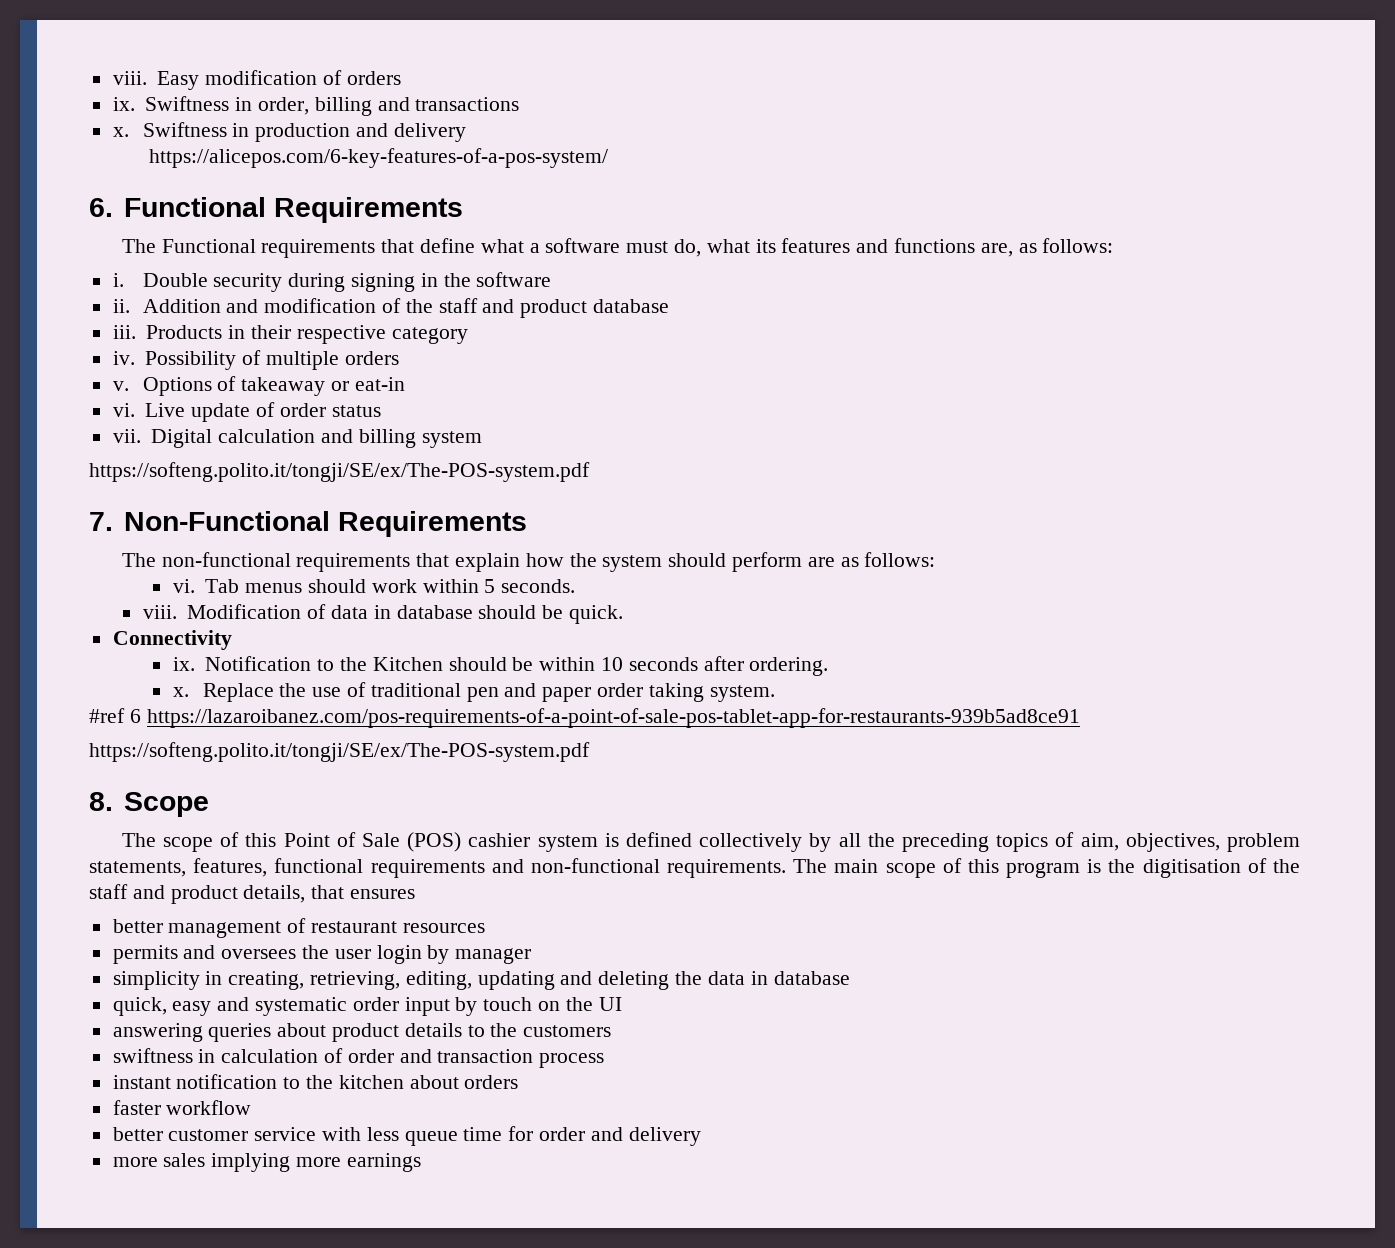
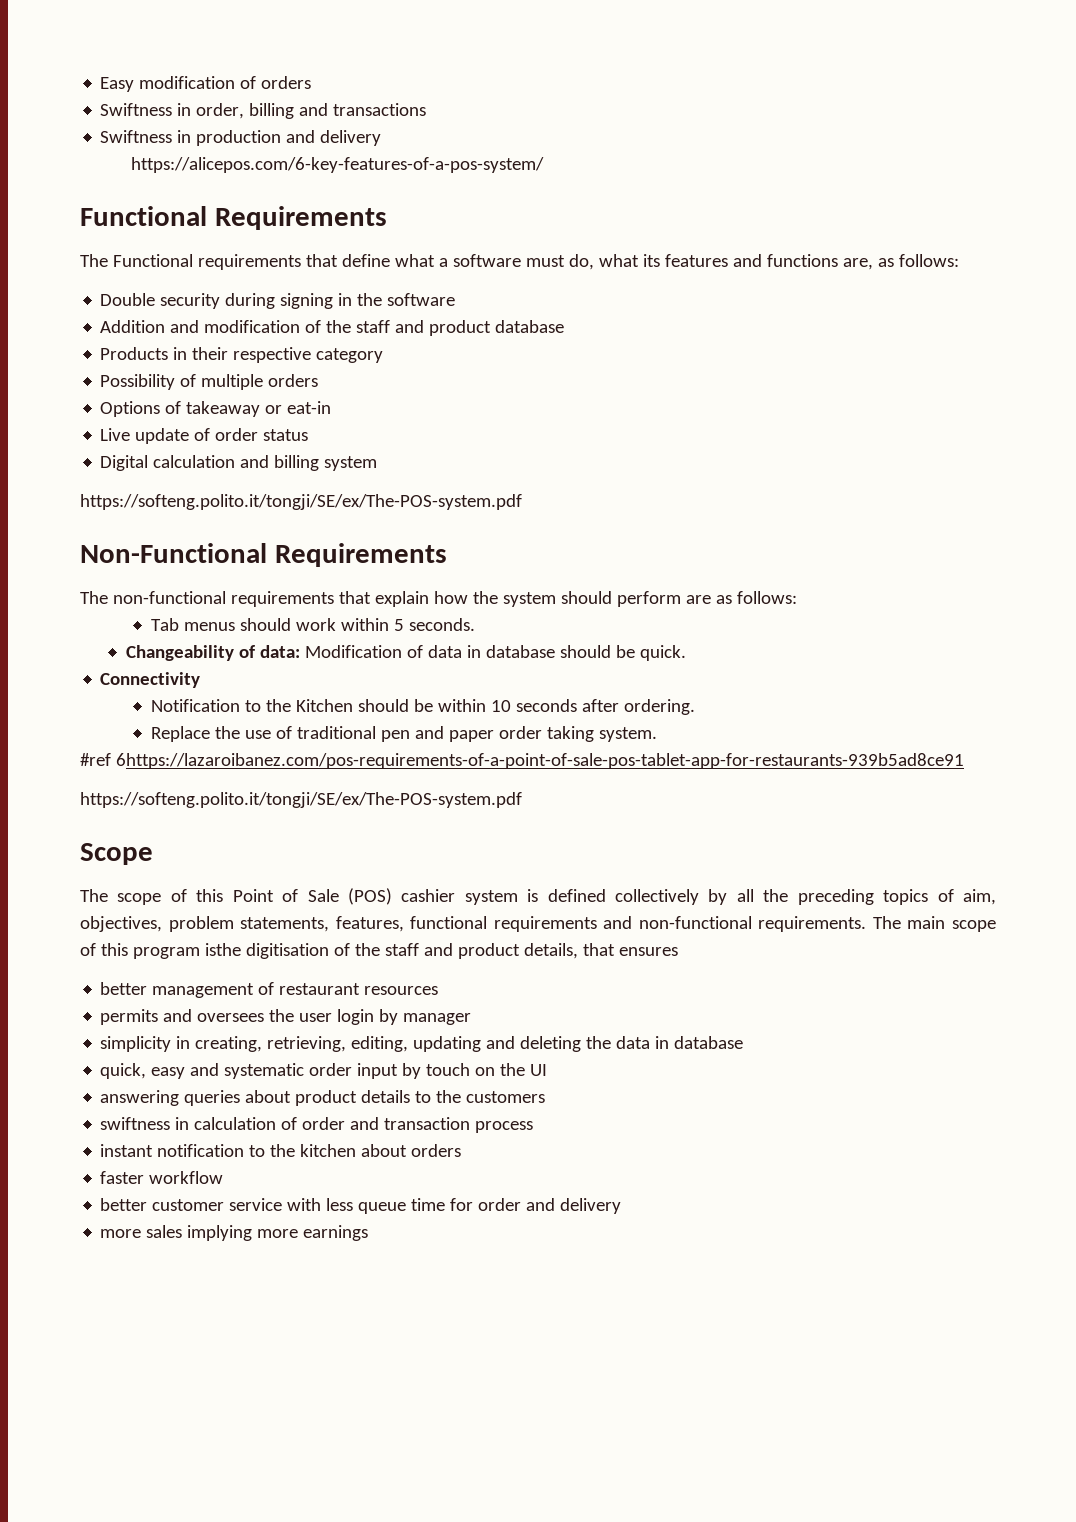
[112,71,147,85] viii. -> (100, 84) none
[112,97,135,111] ix. -> (312, 82) none
[112,127,129,137] x. -> (427, 109) none
[89,198,113,217] 6. -> (544, 165) none
[112,273,124,287] i. -> (959, 260) none
[112,299,130,313] ii. -> (456, 299) none
[112,325,136,339] iii. -> (565, 326) none
[112,351,135,365] iv. -> (384, 355) none
[112,381,129,391] v. -> (319, 380) none
[112,403,135,417] vi. -> (332, 407) none
[112,429,141,443] vii. -> (309, 435) none
[89,512,113,531] 7. -> (522, 502) none
[172,579,195,593] vi. -> (797, 597) none
[142,605,177,619] viii. -> [125,645,300,661] Changeability of data:
[172,657,195,671] ix. -> (201, 680) none
[172,687,189,697] x. -> (695, 707) none
[129,708,1080,728] [89,742,590,762] [89,792,113,811] 6 https://lazaroibanez.com/pos-requirements-of-a-point-of-sale-pos-tablet-app-for-restaurants-939b5ad8ce91 // https://softeng.polito.it/tongji/SE/ex/The-POS-system.pdf // 8. -> [115,753,964,769] [80,792,522,808] 6https://lazaroibanez.com/pos-requirements-of-a-point-of-sale-pos-tablet-app-for-restaurants-939b5ad8ce91 // https://softeng.polito.it/tongji/SE/ex/The-POS-system.pdf //
[1087,859,1136,873] is the -> [204,943,241,956] isthe

